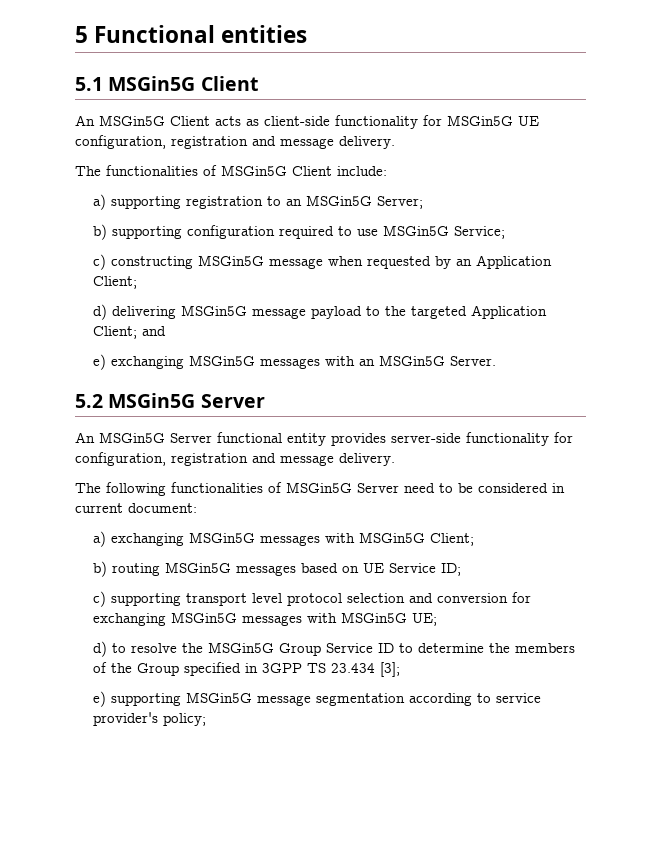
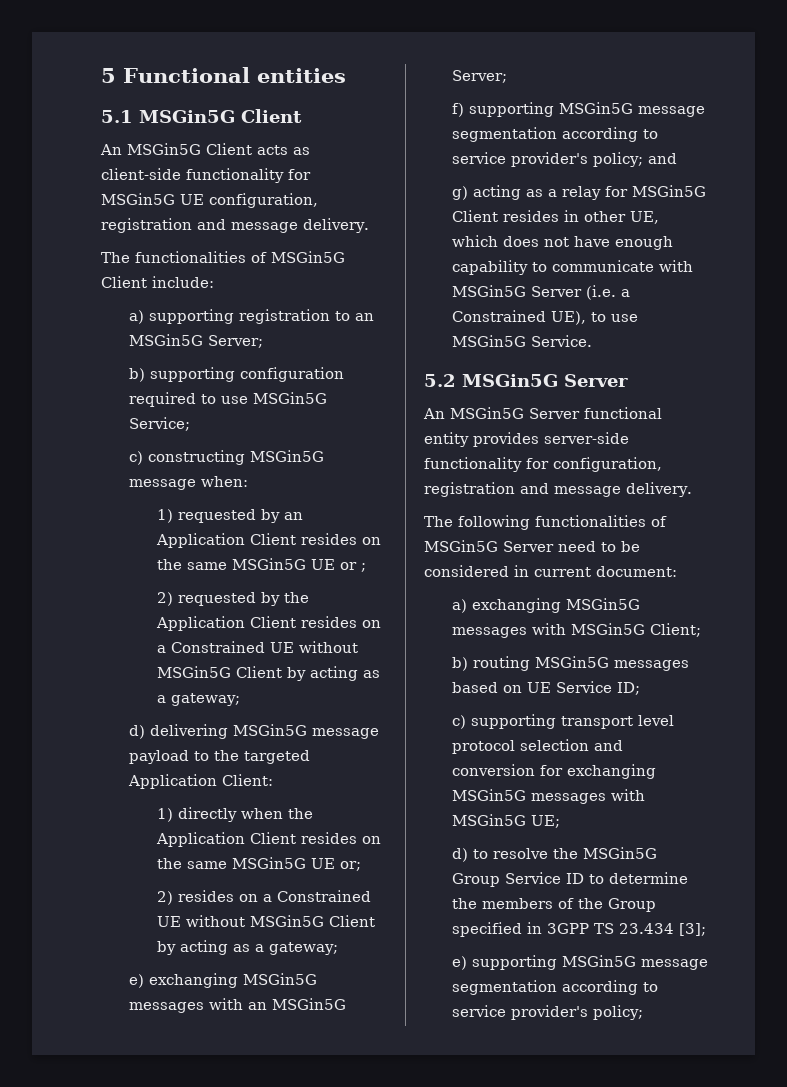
[327,256,363,266] when -> [201,476,249,487] [157,509,174,523] when: // 1)
[92,276,137,289] Client; -> [250,533,382,545] [157,558,367,572] [157,592,310,606] [156,616,382,631] [157,641,359,653] [157,666,381,681] [157,693,241,706] Client resides on the same MSGin5G UE or ; // 2) requested by the Application Client resides on a Constrained UE without MSGin5G Client by acting as a gateway;
[92,326,166,339] Client; and -> [222,774,274,786] [157,807,314,822] [156,832,382,847] [157,857,362,871] [157,890,372,905] [157,915,376,927] [157,940,339,955] Client: // 1) directly when the Application Client resides on the same MSGin5G UE or; // 2) resides on a Constrained UE without MSGin5G Client by acting as a gateway;
[449,356,496,366] Server. -> [452,70,508,83] [452,102,706,117] [452,127,659,142] [452,152,678,167] [452,185,707,200] [452,210,660,224] [452,235,674,250] [452,260,694,275] [452,285,631,300] [452,310,639,325] [452,335,593,347] Server; // f) supporting MSGin5G message segmentation according to service provider's policy; and // g) acting as a relay for MSGin5G Client resides in other UE, which does not have enough capability to communicate with MSGin5G Server (i.e. a Constrained UE), to use MSGin5G Service.

